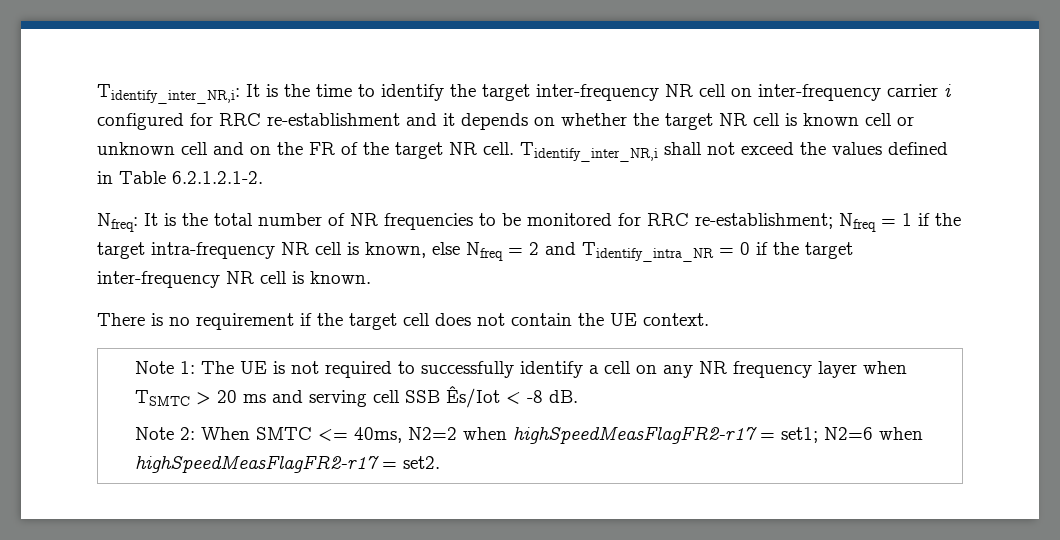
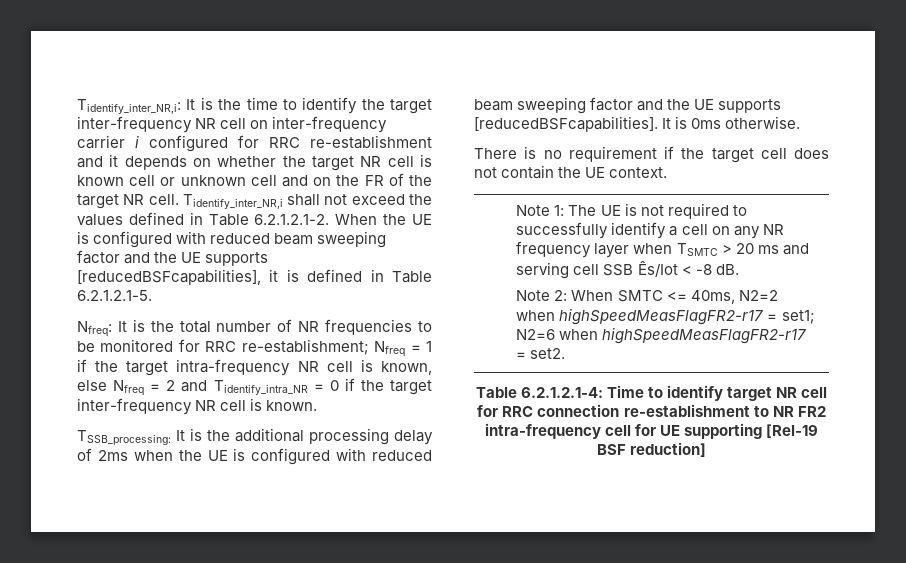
(263, 177) none -> [335,214,433,225] [77,231,387,248] [77,250,269,266] [77,269,432,285] [77,290,152,301] When the UE is configured with reduced beam sweeping factor and the UE supports [reducedBSFcapabilities], it is defined in Table 6.2.1.2.1-5.
(371, 277) none -> [77,428,433,446] [77,448,432,465] [474,97,782,114] [474,116,801,132] // TSSB_processing: It is the additional processing delay of 2ms when the UE is configured with reduced beam sweeping factor and the UE supports [reducedBSFcapabilities]. It is 0ms otherwise.
(441, 462) none -> [475,385,828,401] [477,404,826,417] [484,423,819,439] [596,442,707,457] // Table 6.2.1.2.1-4: Time to identify target NR cell for RRC connection re-establishment to NR FR2 intra-frequency cell for UE supporting [Rel-19 BSF reduction]

